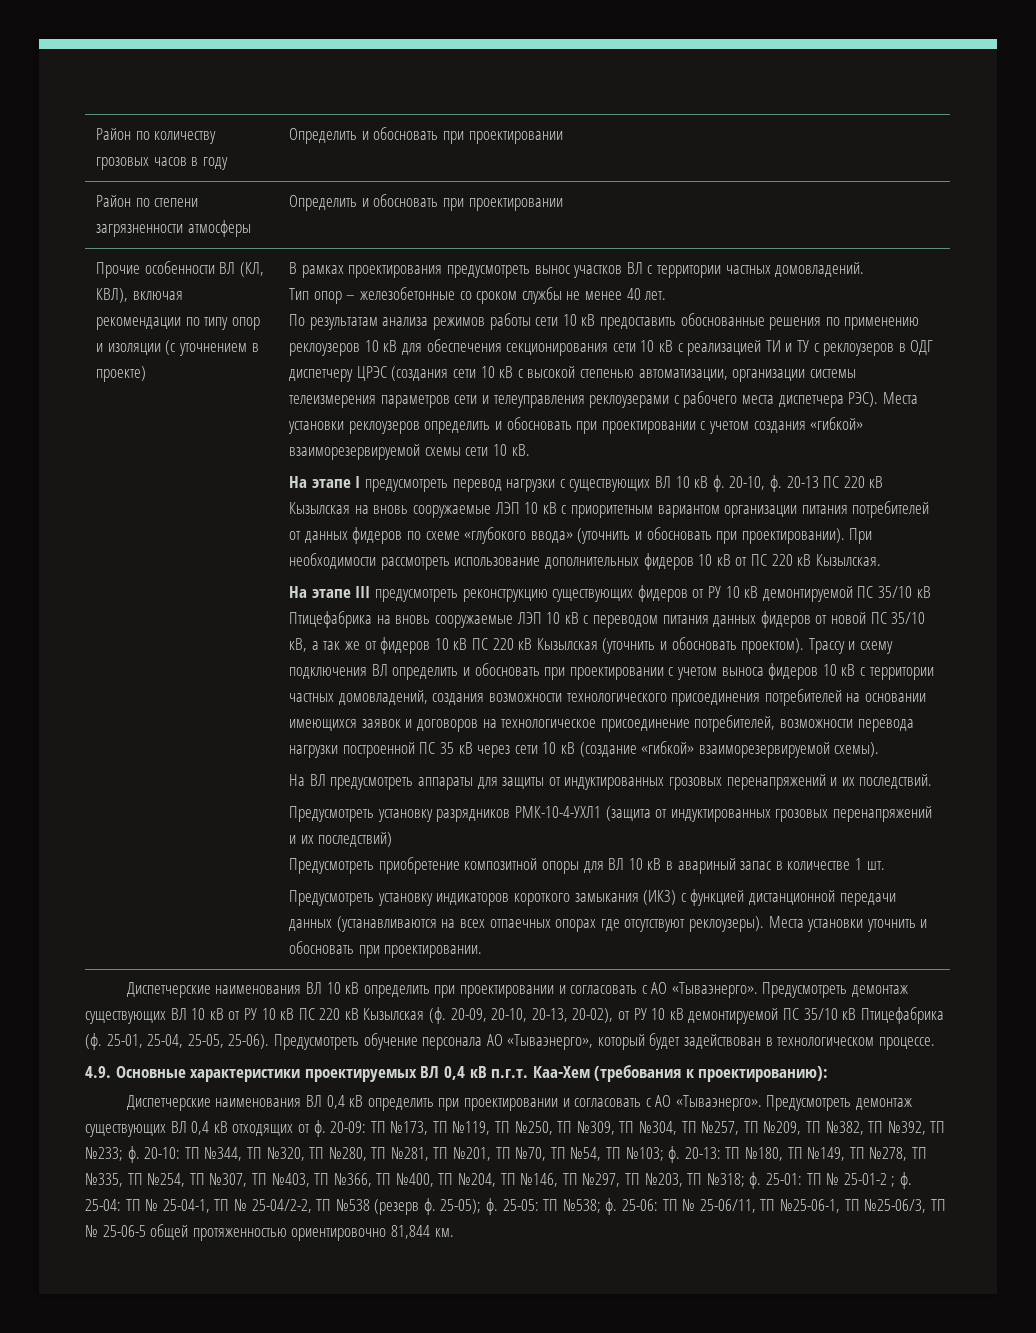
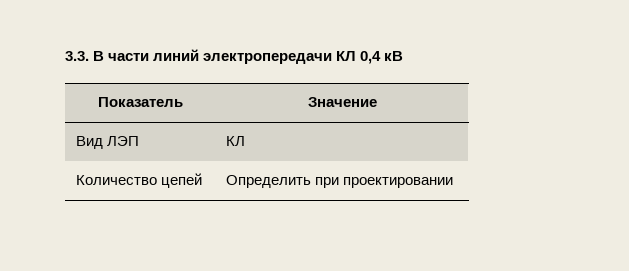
[96,128,217,144] [96,157,229,170] [289,127,563,144] [96,195,199,207] [96,220,251,237] [289,194,563,211] [96,261,265,278] [96,288,183,303] [96,317,261,330] [96,340,259,356] [96,366,147,382] [289,262,865,278] [289,287,667,304] [289,313,920,330] [289,339,934,356] [289,366,856,382] [289,391,918,408] [288,417,864,434] [289,444,530,460] [289,475,884,492] [289,501,930,518] [289,527,873,544] [289,553,881,570] [289,585,931,602] [289,611,926,628] [289,637,893,654] [289,663,934,680] [289,689,926,706] [289,715,914,732] [289,741,880,758] [289,774,933,790] [289,806,932,822] [289,832,393,847] [289,857,885,874] [289,889,896,906] [289,916,928,932] [289,941,483,958] [126,982,909,998] [85,1007,944,1024] [85,1033,935,1050] [85,1065,829,1082] [126,1095,913,1111] [85,1120,946,1137] [85,1146,927,1163] [85,1172,912,1189] [85,1198,946,1215] [85,1224,454,1241] Район по количеству грозовых часов в году | Определить и обосновать при проектировании // Район по степени загрязненности атмосферы | Определить и обосновать при проектировании // Прочие особенности ВЛ (КЛ, КВЛ), включая рекомендации по типу опор и изоляции (с уточнением в проекте) | В рамках проектирования предусмотреть вынос участков ВЛ с территории частных домовладений. // Тип опор – железобетонные со сроком службы не менее 40 лет. // По результатам анализа режимов работы сети 10 кВ предоставить обоснованные решения по применению реклоузеров 10 кВ для обеспечения секционирования сети 10 кВ с реализацией ТИ и ТУ с реклоузеров в ОДГ диспетчеру ЦРЭС (создания сети 10 кВ с высокой степенью автоматизации, организации системы телеизмерения параметров сети и телеуправления реклоузерами с рабочего места диспетчера РЭС). Места установки реклоузеров определить и обосновать при проектировании с учетом создания «гибкой» взаиморезервируемой схемы сети 10 кВ. // На этапе I предусмотреть перевод нагрузки с существующих ВЛ 10 кВ ф. 20-10, ф. 20-13 ПС 220 кВ Кызылская на вновь сооружаемые ЛЭП 10 кВ с приоритетным вариантом организации питания потребителей от данных фидеров по схеме «глубокого ввода» (уточнить и обосновать при проектировании). При необходимости рассмотреть использование дополнительных фидеров 10 кВ от ПС 220 кВ Кызылская. // На этапе III предусмотреть реконструкцию существующих фидеров от РУ 10 кВ демонтируемой ПС 35/10 кВ Птицефабрика на вновь сооружаемые ЛЭП 10 кВ с переводом питания данных фидеров от новой ПС 35/10 кВ, а так же от фидеров 10 кВ ПС 220 кВ Кызылская (уточнить и обосновать проектом). Трассу и схему подключения ВЛ определить и обосновать при проектировании с учетом выноса фидеров 10 кВ с территории частных домовладений, создания возможности технологического присоединения потребителей на основании имеющихся заявок и договоров на технологическое присоединение потребителей, возможности перевода нагрузки построенной ПС 35 кВ через сети 10 кВ (создание «гибкой» взаиморезервируемой схемы). // На ВЛ предусмотреть аппараты для защиты от индуктированных грозовых перенапряжений и их последствий. // Предусмотреть установку разрядников РМК-10-4-УХЛ1 (защита от индуктированных грозовых перенапряжений и их последствий) // Предусмотреть приобретение композитной опоры для ВЛ 10 кВ в авариный запас в количестве 1 шт. // Предусмотреть установку индикаторов короткого замыкания (ИКЗ) с функцией дистанционной передачи данных (устанавливаются на всех отпаечных опорах где отсутствуют реклоузеры). Места установки уточнить и обосновать при проектировании. // Диспетчерские наименования ВЛ 10 кВ определить при проектировании и согласовать с АО «Тываэнерго». Предусмотреть демонтаж существующих ВЛ 10 кВ от РУ 10 кВ ПС 220 кВ Кызылская (ф. 20-09, 20-10, 20-13, 20-02), от РУ 10 кВ демонтируемой ПС 35/10 кВ Птицефабрика (ф. 25-01, 25-04, 25-05, 25-06). Предусмотреть обучение персонала АО «Тываэнерго», который будет задействован в технологическом процессе. // 4.9. Основные характеристики проектируемых ВЛ 0,4 кВ п.г.т. Каа-Хем (требования к проектированию): // Диспетчерские наименования ВЛ 0,4 кВ определить при проектировании и согласовать с АО «Тываэнерго». Предусмотреть демонтаж существующих ВЛ 0,4 кВ отходящих от ф. 20-09: ТП №173, ТП №119, ТП №250, ТП №309, ТП №304, ТП №257, ТП №209, ТП №382, ТП №392, ТП №233; ф. 20-10: ТП №344, ТП №320, ТП №280, ТП №281, ТП №201, ТП №70, ТП №54, ТП №103; ф. 20-13: ТП №180, ТП №149, ТП №278, ТП №335, ТП №254, ТП №307, ТП №403, ТП №366, ТП №400, ТП №204, ТП №146, ТП №297, ТП №203, ТП №318; ф. 25-01: ТП № 25-01-2 ; ф. 25-04: ТП № 25-04-1, ТП № 25-04/2-2, ТП №538 (резерв ф. 25-05); ф. 25-05: ТП №538; ф. 25-06: ТП № 25-06/11, ТП №25-06-1, ТП №25-06/3, ТП № 25-06-5 общей протяженностью ориентировочно 81,844 км. -> [65,49,404,64] [98,97,183,107] [307,97,377,107] [76,136,140,149] [226,136,246,146] [76,173,203,188] [226,175,454,188] 3.3. В части линий электропередачи КЛ 0,4 кВ // Показатель | Значение // Вид ЛЭП | КЛ // Количество цепей | Определить при проектировании

